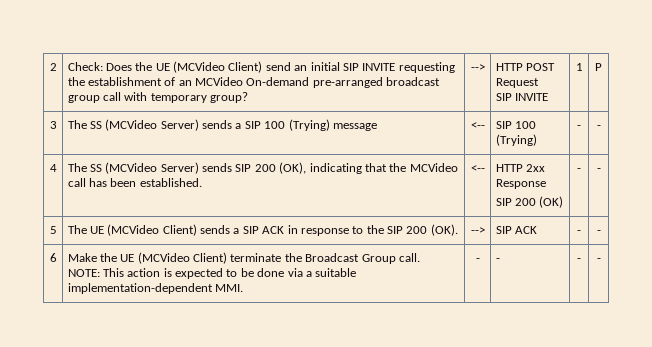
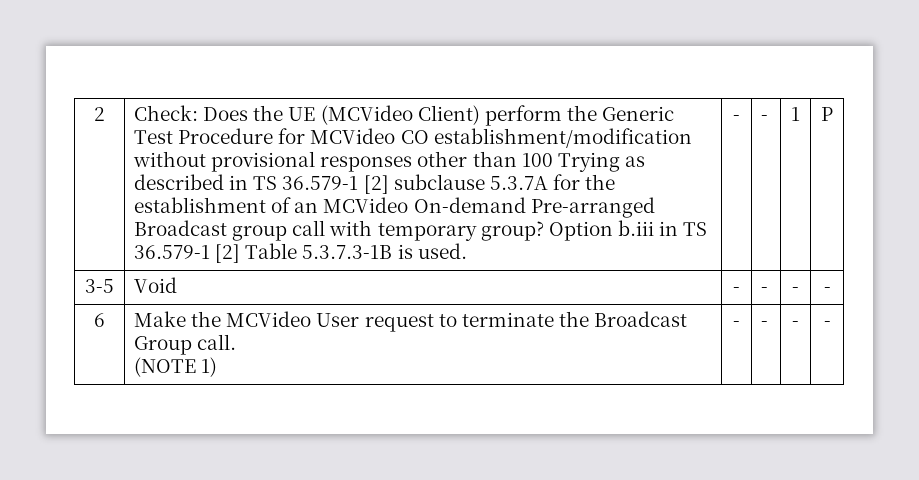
[265,62,455,73] send an initial SIP INVITE requesting -> [484,105,675,126] [134,128,692,148] [133,151,645,172] [134,174,580,194] perform the Generic Test Procedure for MCVideo CO establishment/modification without provisional responses other than 100 Trying as described in TS 36.579-1 [2] subclause 5.3.7A for
[312,77,441,88] pre-arranged broadcast -> [530,197,655,218] [134,220,228,236] Pre-arranged Broadcast
[470,64,485,71] [495,63,555,71] [495,78,539,88] [495,93,548,101] [575,63,583,71] [595,63,602,71] [49,121,57,129] [67,119,377,131] [470,122,485,129] [495,121,536,129] [495,134,537,146] [577,125,581,129] [596,125,601,129] [49,164,57,172] [67,162,458,174] [67,178,202,187] [470,165,485,172] [495,164,545,172] [495,179,546,189] [495,196,564,208] [577,168,581,172] [596,168,601,172] [49,226,57,234] [67,224,458,236] [470,227,485,234] [495,226,537,234] | --> | HTTP POST Request // SIP INVITE | 1 | P // 3 | The SS (MCVideo Server) sends a SIP 100 (Trying) message | <-- | SIP 100 (Trying) | - | - // 4 | The SS (MCVideo Server) sends SIP 200 (OK), indicating that the MCVideo call has been established. | <-- | HTTP 2xx Response // SIP 200 (OK) | - | - // 5 | The UE (MCVideo Client) sends a SIP ACK in response to the SIP 200 (OK). | --> | SIP ACK -> [548,220,708,241] [134,243,467,263] [733,115,740,121] [761,115,769,121] [791,107,800,121] [821,107,833,121] [85,279,114,293] [134,277,178,293] [733,287,740,293] [761,287,769,293] Option b.iii in TS 36.579-1 [2] Table 5.3.7.3-1B is used. | - | - | 1 | P // 3-5 | Void | - | -
[120,252,228,264] UE (MCVideo Client) -> [226,311,457,332] MCVideo User request to
[67,268,357,279] [67,283,243,294] NOTE: This action is expected to be done via a suitable implementation-dependent MMI. -> [134,357,218,377] (NOTE 1)

